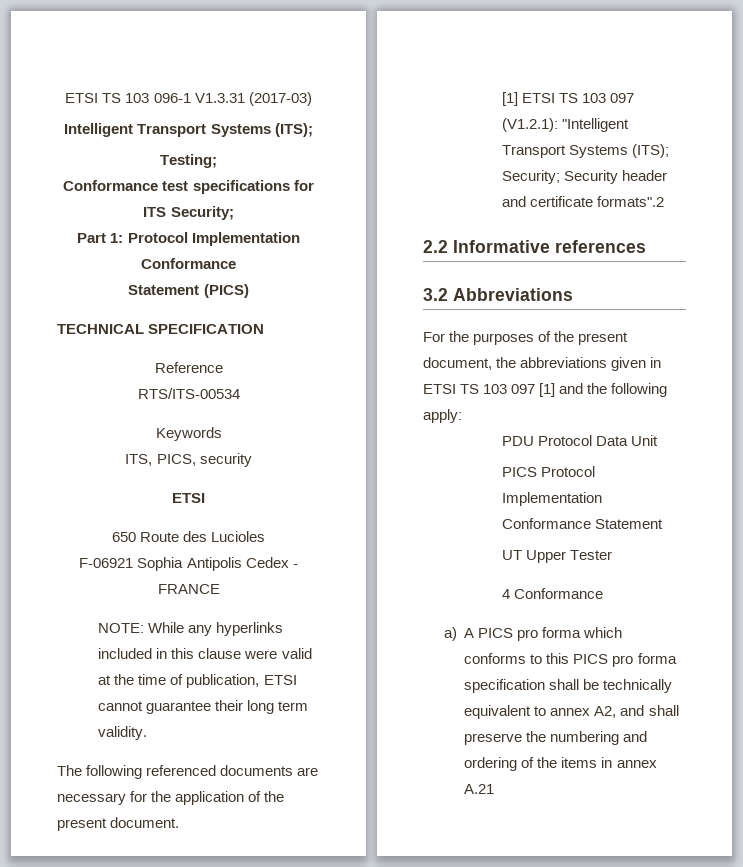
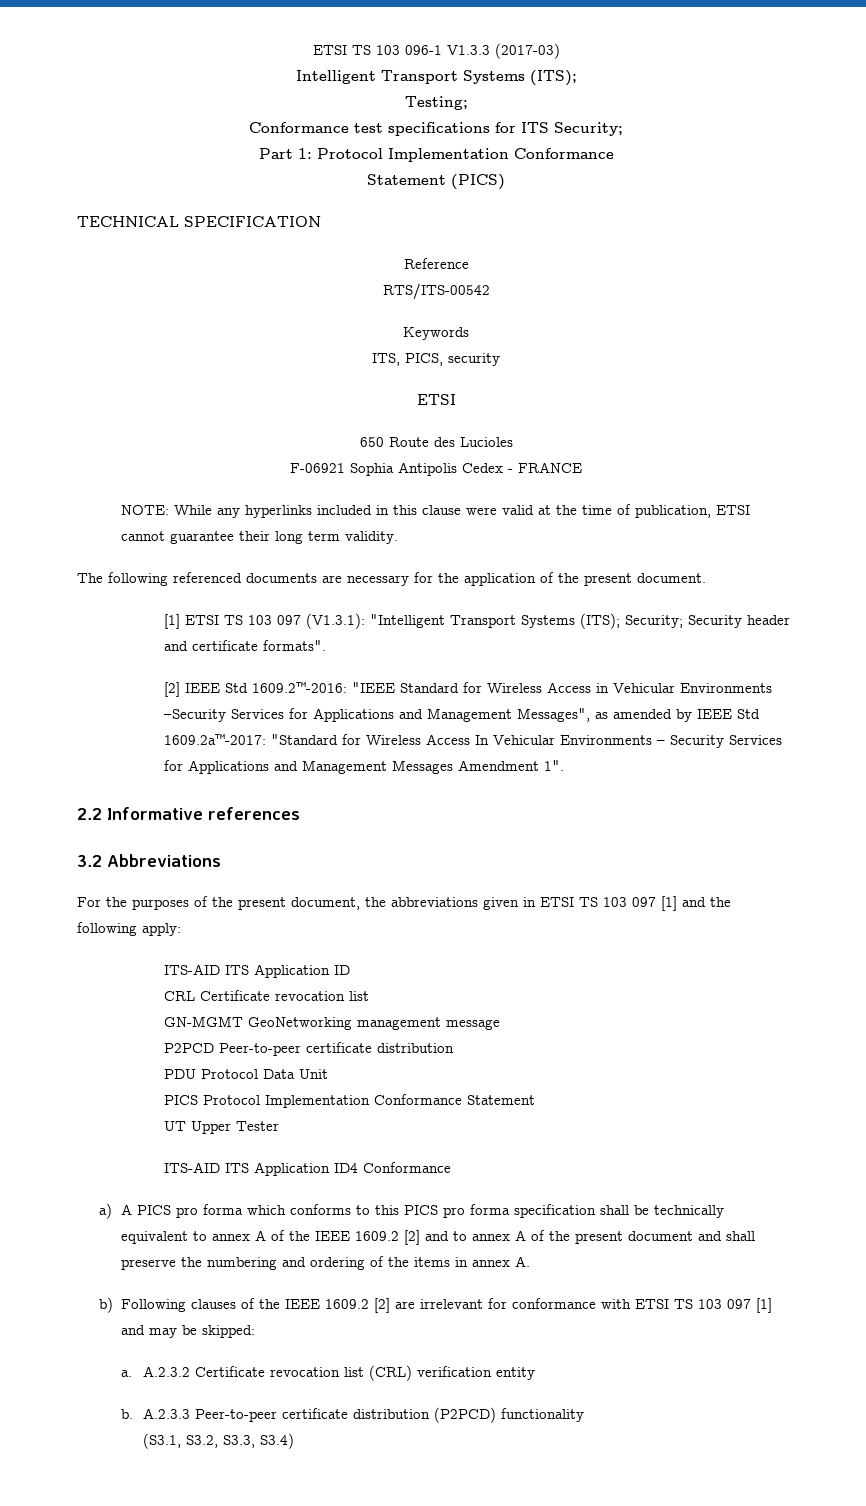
[194,93,245,103] V1.3.31 -> [446,45,490,55] V1.3.3
[137,388,240,399] RTS/ITS-00534 -> [382,283,490,300] RTS/ITS-00542
[501,118,558,132] (V1.2.1): -> [306,613,366,629] (V1.3.1):
[597,196,664,207] formats".2 -> [263,640,327,651] [164,681,773,697] [164,708,761,722] [164,733,783,748] [164,760,565,774] formats". // [2] IEEE Std 1609.2™-2016: "IEEE Standard for Wireless Access in Vehicular Environments –Security Services for Applications and Management Messages", as amended by IEEE Std 1609.2a™-2017: "Standard for Wireless Access In Vehicular Environments – Security Services for Applications and Management Messages Amendment 1".
(462, 416) none -> [164,964,351,978] [164,990,370,1001] [164,1016,501,1030] [164,1042,455,1056] // ITS-AID ITS Application ID // CRL Certificate revocation list // GN-MGMT GeoNetworking management message // P2PCD Peer-to-peer certificate distribution
[501,589,510,599] 4 -> [164,1162,359,1176] ITS-AID ITS Application ID4
[594,706,617,718] A2, -> [254,1230,693,1245] A of the IEEE 1609.2 [2] and to annex A of the present document
[464,784,495,794] A.21 -> [514,1256,530,1267] [98,1297,772,1313] [120,1325,255,1338] [120,1365,535,1381] [120,1407,584,1423] [142,1433,294,1449] A. // b) Following clauses of the IEEE 1609.2 [2] are irrelevant for conformance with ETSI TS 103 097 [1] and may be skipped: // a. A.2.3.2 Certificate revocation list (CRL) verification entity // b. A.2.3.3 Peer-to-peer certificate distribution (P2PCD) functionality // (S3.1, S3.2, S3.3, S3.4)

